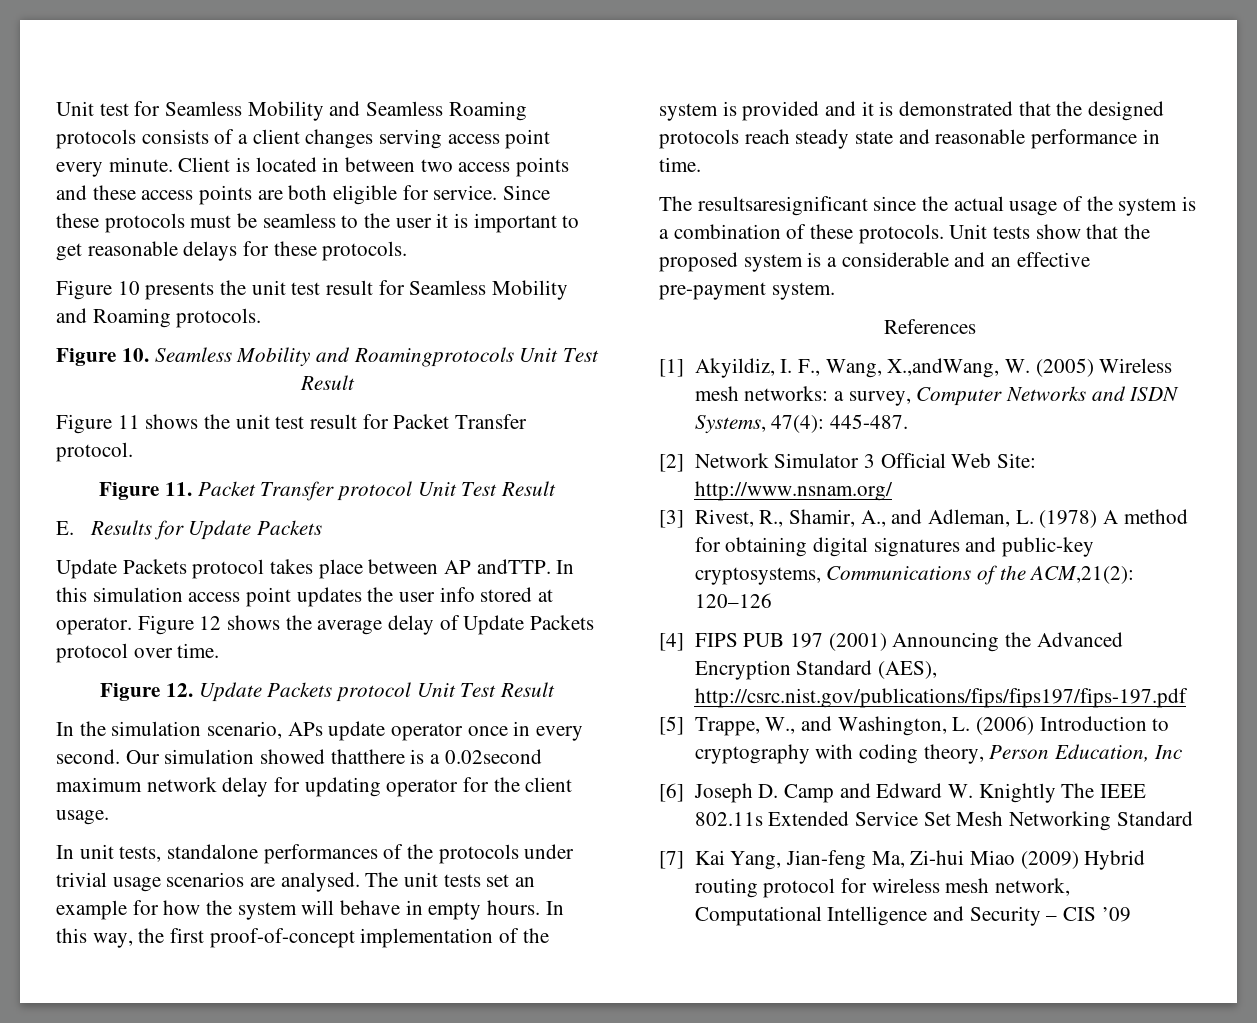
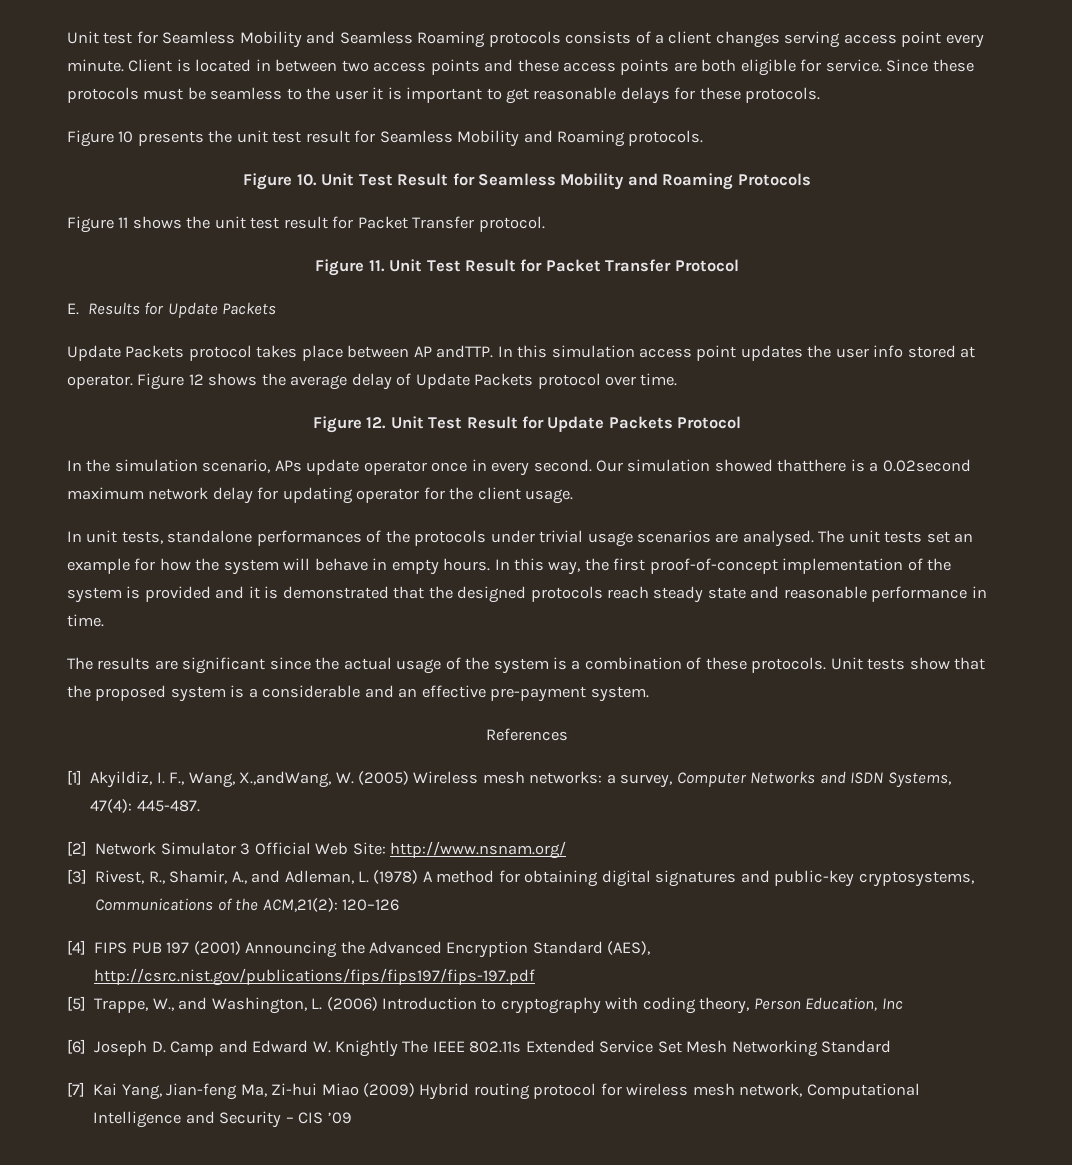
[154,347,599,367] [299,375,355,390] Seamless Mobility and Roamingprotocols Unit Test Result -> [321,173,811,190] Unit Test Result for Seamless Mobility and Roaming Protocols
[197,481,556,501] Packet Transfer protocol Unit Test Result -> [389,259,739,272] Unit Test Result for Packet Transfer Protocol
[198,682,555,702] Update Packets protocol Unit Test Result -> [390,416,742,432] Unit Test Result for Update Packets Protocol
[697,196,868,216] resultsaresignificant -> [97,657,266,674] results are significant

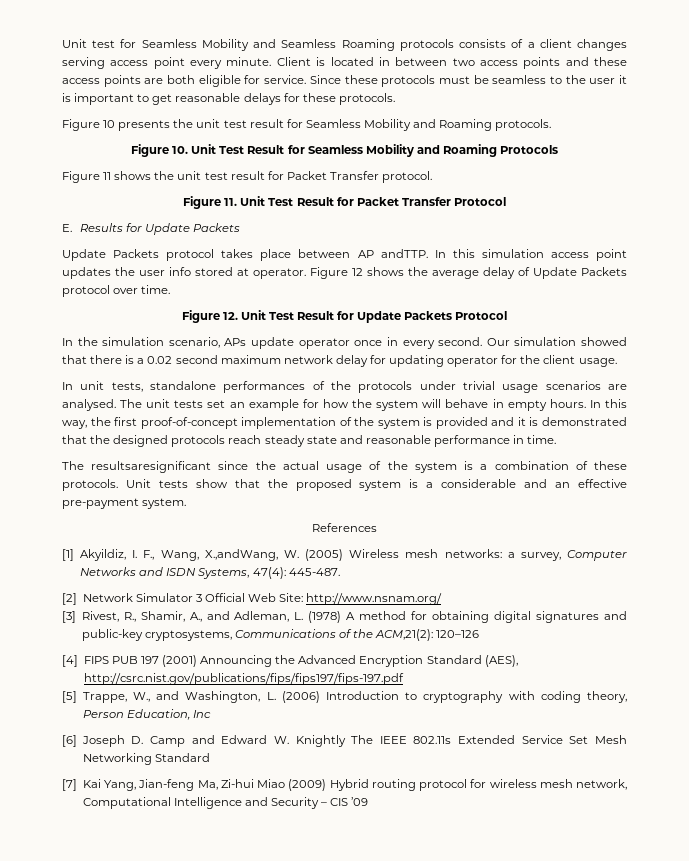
[777,459,971,472] thatthere is a 0.02second -> [62,355,218,364] that there is a 0.02 second
[97,657,266,674] results are significant -> [91,461,212,473] resultsaresignificant

